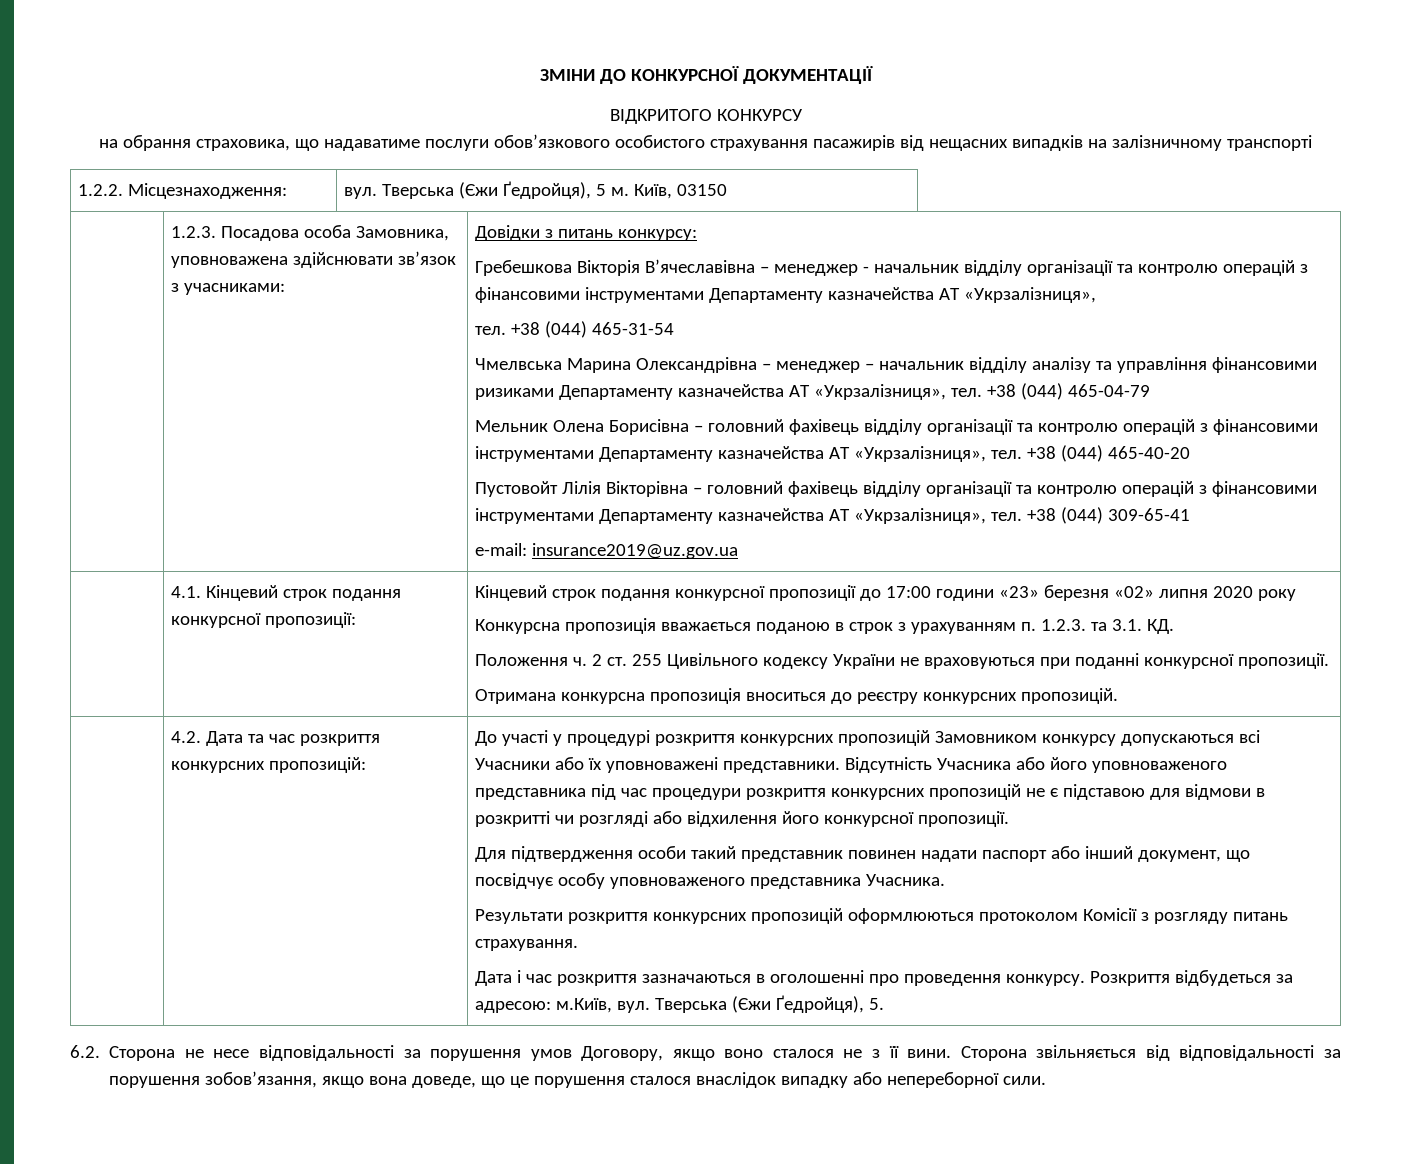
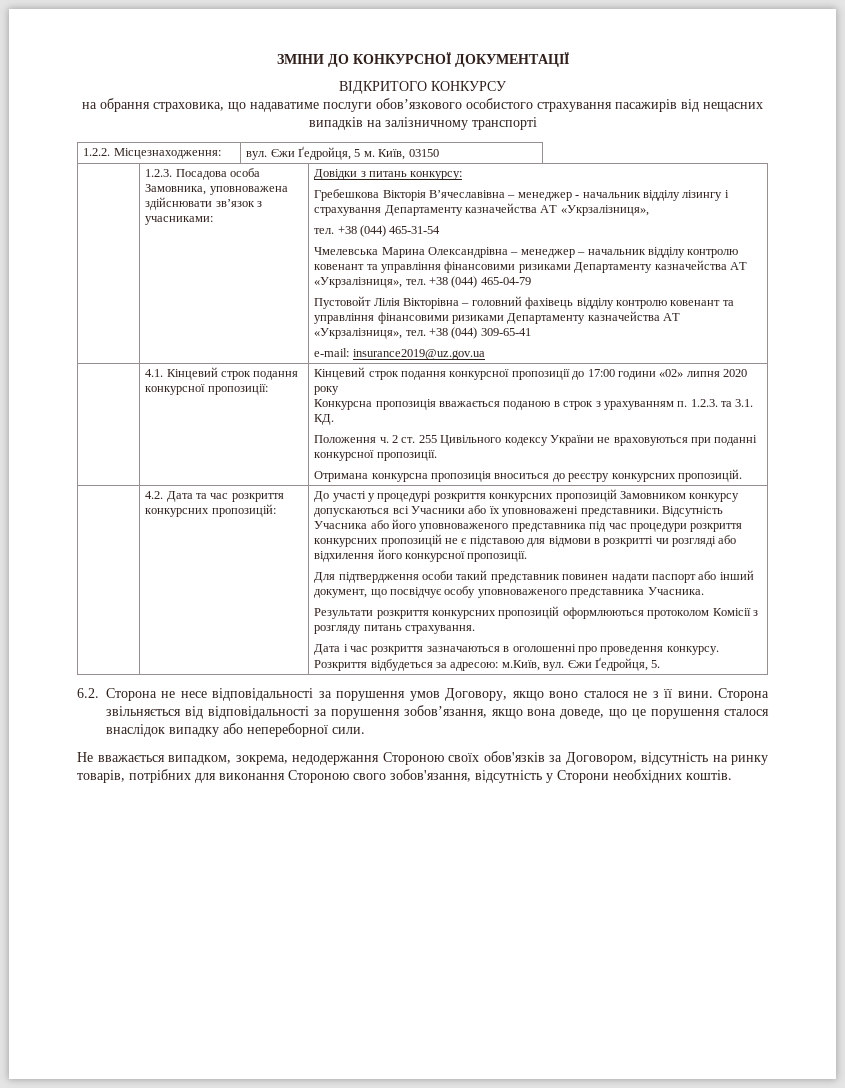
[382,181,592,199] Тверська (Єжи Ґедройця), -> [270,146,352,160] Єжи Ґедройця,
[1027,260,1309,276] [475,287,705,303] організації та контролю операцій з фінансовими інструментами -> [682,190,729,201] [314,207,382,216] лізингу і страхування
[475,358,563,370] Чмелвська -> [314,247,379,255] Чмелевська
[1032,357,1092,373] аналізу -> [687,249,739,258] [314,264,365,270] контролю ковенант
[475,419,1319,435] [475,445,1191,462] // Мельник Олена Борисівна – головний фахівець відділу організації та контролю операцій з фінансовими інструментами Департаменту казначейства АТ «Укрзалізниця», тел. +38 (044) 465-40-20 -> (531, 281) none
[926,481,1318,497] [475,508,595,524] організації та контролю операцій з фінансовими інструментами -> [615,300,734,309] [314,312,505,324] контролю ковенант та управління фінансовими ризиками
[999,585,1110,601] «23» березня -> (656, 375) none
[655,995,865,1013] Тверська (Єжи Ґедройця), -> [567,657,648,671] Єжи Ґедройця,
(1047, 1080) none -> [77,751,768,765] [77,769,732,783] // Не вважається випадком, зокрема, недодержання Стороною своїх обов'язків за Договором, відсутність на ринку товарів, потрібних для виконання Стороною свого зобов'язання, відсутність у Сторони необхідних коштів.

